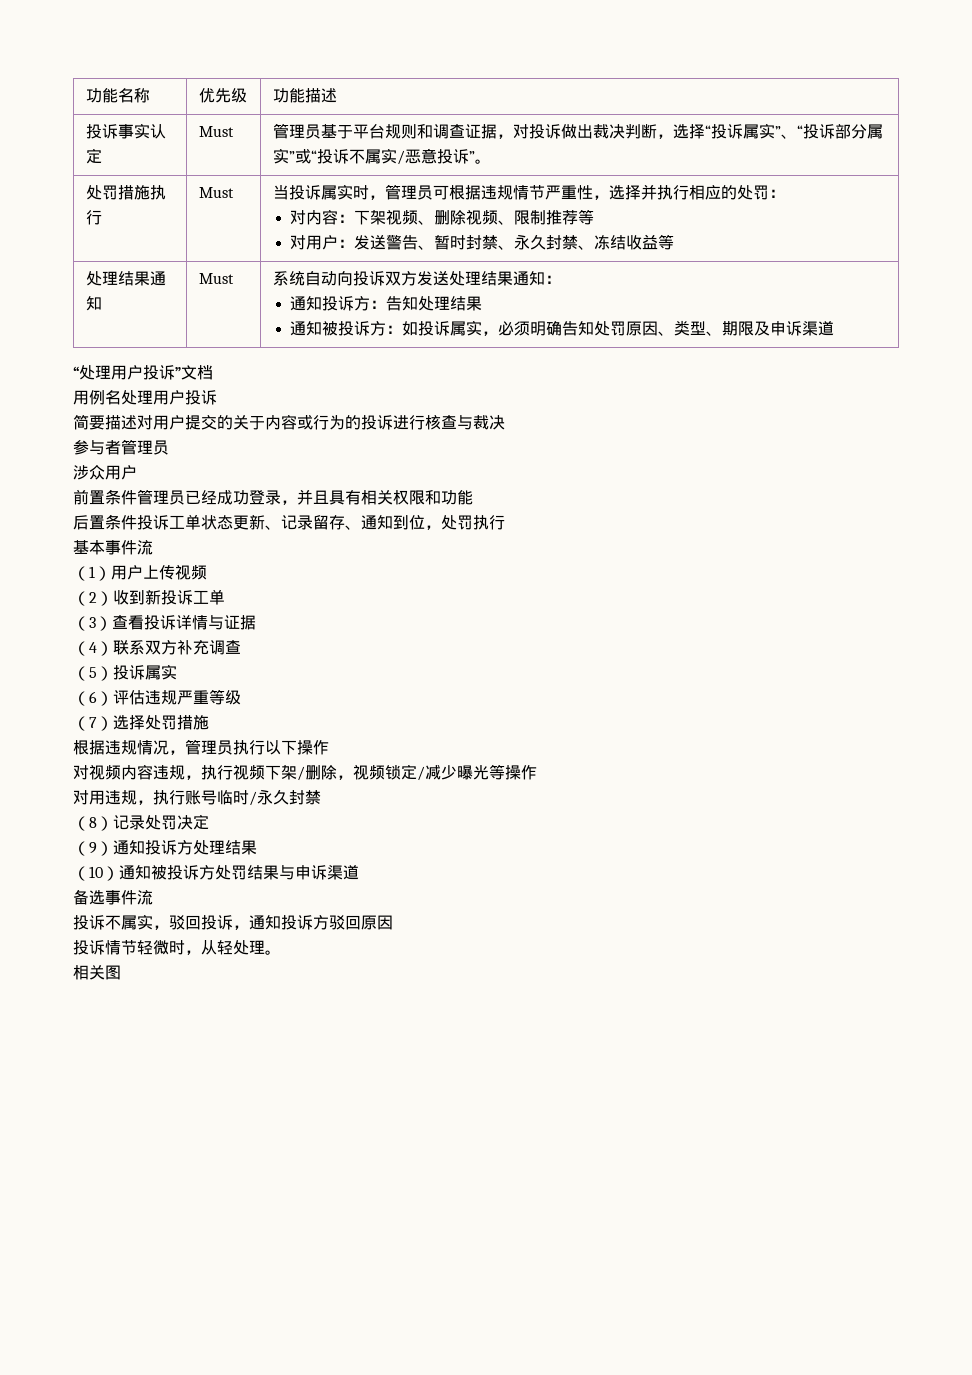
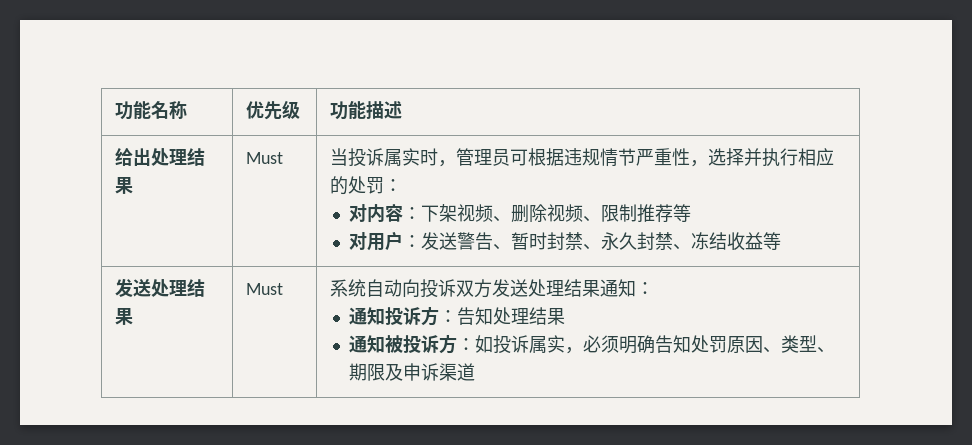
[85,123,166,139] [85,148,102,164] [198,126,234,137] [272,123,883,139] [272,148,491,165] [85,185,166,200] [85,210,102,225] 投诉事实认定 | Must | 管理员基于平台规则和调查证据，对投诉做出裁决判断，选择“投诉属实”、“投诉部分属实”或“投诉不属实/恶意投诉”。 // 处罚措施执行 -> [114,148,205,166] [114,177,133,194] 给出处理结果
[85,271,166,286] [85,296,102,311] 处理结果通知 -> [114,278,205,297] [114,308,133,325] 发送处理结果
[73,365,213,380] [73,390,217,405] [73,414,505,430] [73,439,169,455] [73,465,137,480] [73,489,473,505] [73,514,505,530] [73,540,153,555] [73,564,207,581] [73,589,225,606] [73,615,256,631] [73,640,241,656] [73,664,177,681] [73,689,241,706] [73,715,209,731] [73,739,329,755] [73,764,537,781] [73,789,321,806] [73,814,209,831] [73,840,257,856] [73,865,359,881] [73,889,153,905] [73,914,393,930] [73,940,281,955] [73,965,121,980] // “处理用户投诉”文档 // 用例名处理用户投诉 // 简要描述对用户提交的关于内容或行为的投诉进行核查与裁决 // 参与者管理员 // 涉众用户 // 前置条件管理员已经成功登录，并且具有相关权限和功能 // 后置条件投诉工单状态更新、记录留存、通知到位，处罚执行 // 基本事件流 // （1）用户上传视频 // （2）收到新投诉工单 // （3）查看投诉详情与证据 // （4）联系双方补充调查 // （5）投诉属实 // （6）评估违规严重等级 // （7）选择处罚措施 // 根据违规情况，管理员执行以下操作 // 对视频内容违规，执行视频下架/删除，视频锁定/减少曝光等操作 // 对用违规，执行账号临时/永久封禁 // （8）记录处罚决定 // （9）通知投诉方处理结果 // （10）通知被投诉方处罚结果与申诉渠道 // 备选事件流 // 投诉不属实，驳回投诉，通知投诉方驳回原因 // 投诉情节轻微时，从轻处理。 // 相关图 -> (476, 372) none

